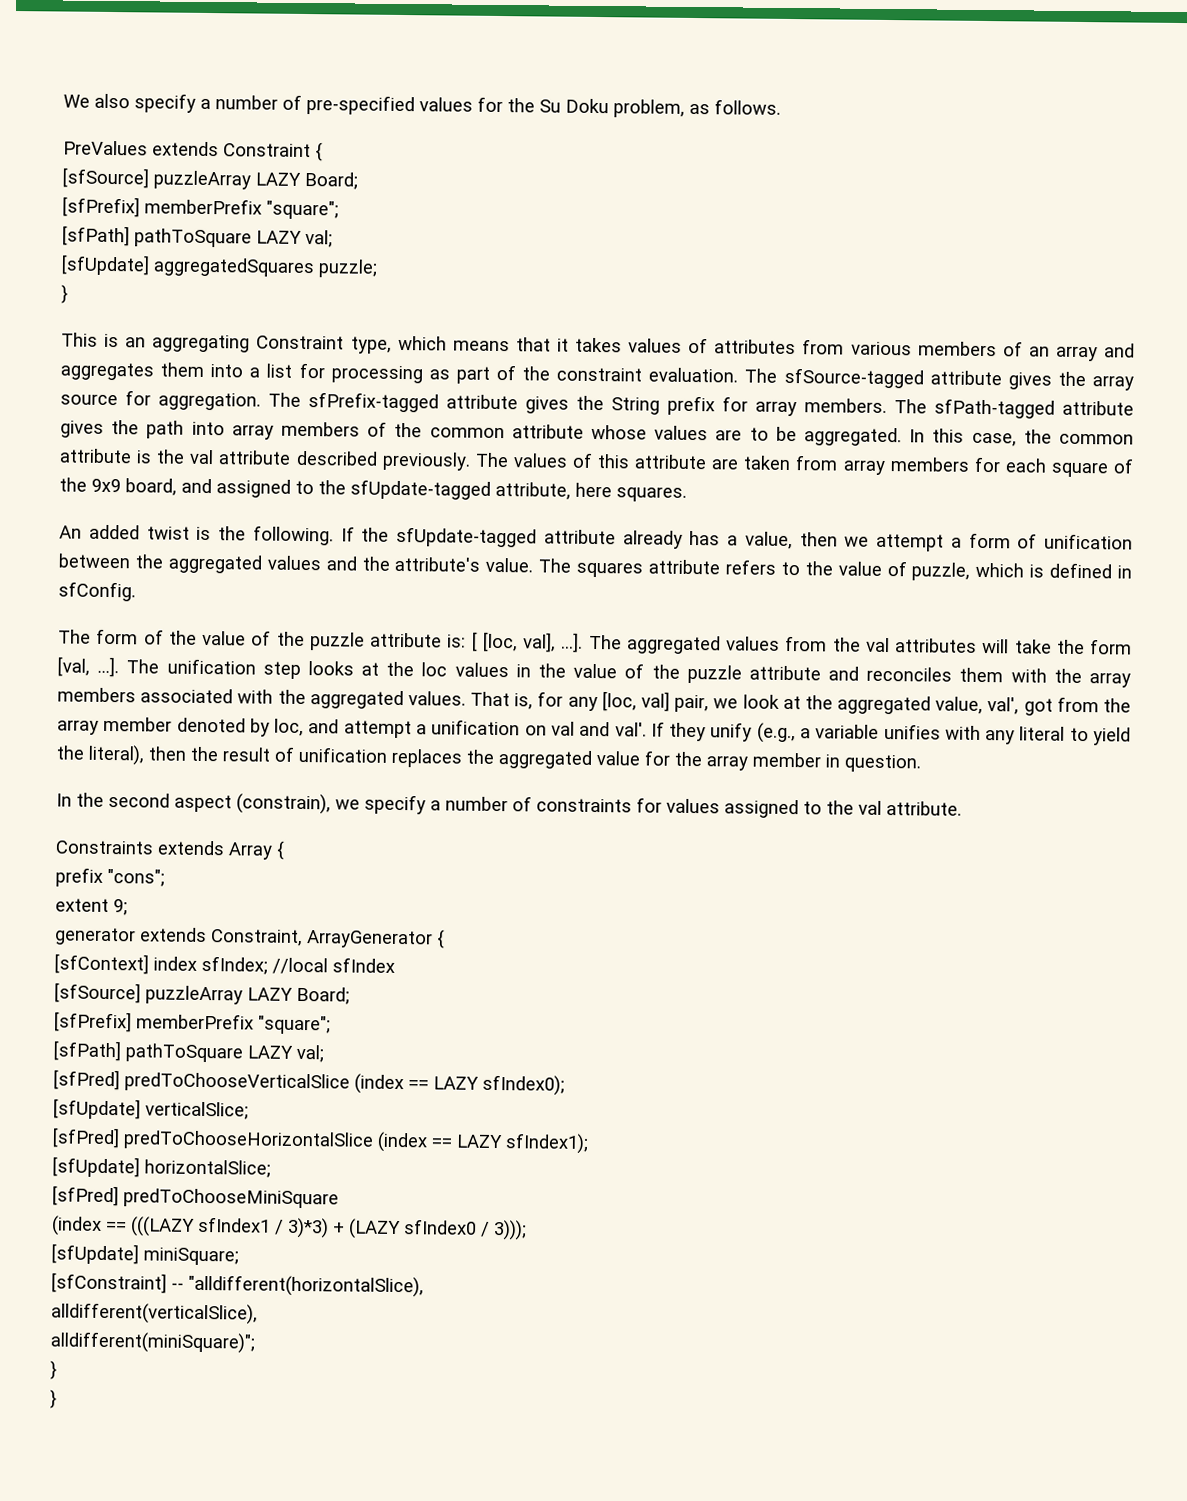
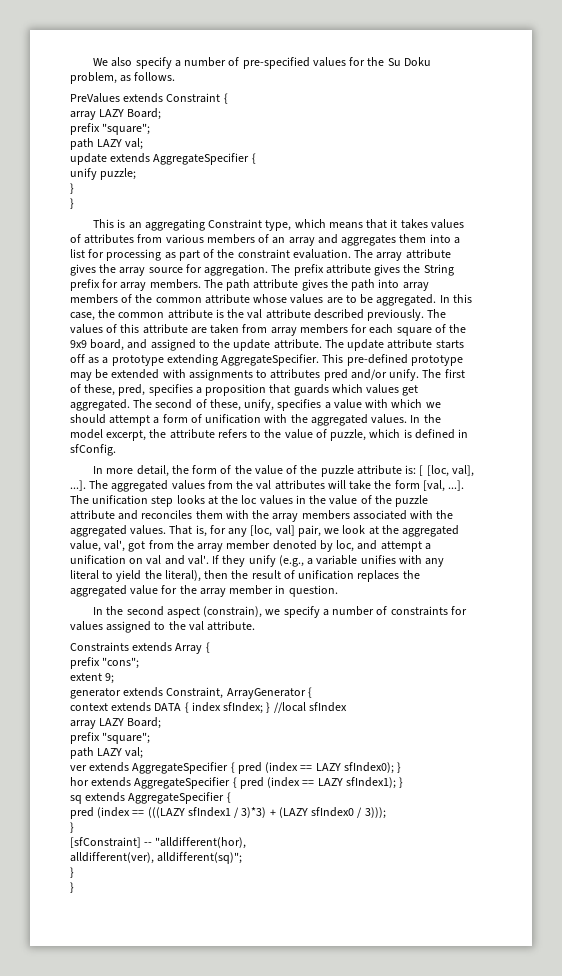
[62,167,358,190] [62,196,339,220] [62,225,333,248] [61,254,315,278] [sfSource] puzzleArray LAZY Board; // [sfPrefix] memberPrefix "square"; // [sfPath] pathToSquare LAZY val; // [sfUpdate] aggregatedSquares -> [70,108,162,120] [70,123,151,135] [70,138,144,150] [70,153,256,165] [70,168,97,180] array LAZY Board; // prefix "square"; // path LAZY val; // update extends AggregateSpecifier { // unify
(68, 294) none -> [70,198,74,209] // }
[783,367,924,389] sfSource-tagged -> [376,252,403,261] array
[308,392,439,413] sfPrefix-tagged -> [293,264,324,276] prefix
[934,398,1055,419] sfPath-tagged -> [226,279,251,291] path
[350,479,687,502] [59,524,870,550] sfUpdate-tagged attribute, here squares. // An added twist is the following. If the sfUpdate-tagged attribute already has a value, then we -> [233,339,464,351] [70,354,463,366] [70,369,465,381] [70,384,419,396] [70,399,441,411] [70,414,106,424] update attribute. The update attribute starts off as a prototype extending AggregateSpecifier. This pre-defined prototype may be extended with assignments to attributes pred and/or unify. The first of these, pred, specifies a proposition that guards which values get aggregated. The second of these, unify, specifies a value with which we should
[58,553,644,578] between the aggregated values and the attribute's value. The squares -> [264,414,441,426] [70,429,167,441] with the aggregated values. In the model excerpt, the
[58,629,91,644] The -> [93,465,189,477] In more detail, the
[54,953,149,975] [sfContext] -> [70,702,189,713] context extends DATA {
(268, 965) none -> [266,702,271,713] }
[54,982,350,1005] [54,1011,331,1035] [53,1040,324,1063] [53,1069,350,1093] [sfSource] puzzleArray LAZY Board; // [sfPrefix] memberPrefix "square"; // [sfPath] pathToSquare LAZY val; // [sfPred] predToChooseVerticalSlice -> [70,717,162,729] [70,732,151,744] [70,747,144,759] [70,762,262,774] array LAZY Board; // prefix "square"; // path LAZY val; // ver extends AggregateSpecifier { pred
[53,1098,249,1120] [52,1127,589,1154] [52,1156,271,1178] [52,1185,339,1209] // [sfUpdate] verticalSlice; // [sfPred] predToChooseHorizontalSlice (index == LAZY sfIndex1); // [sfUpdate] horizontalSlice; // [sfPred] predToChooseMiniSquare // -> [397,762,402,773] [70,777,404,789] [70,792,231,804] [70,807,94,819] } // hor extends AggregateSpecifier { pred (index == LAZY sfIndex1); } // sq extends AggregateSpecifier { // pred
[51,1243,239,1266] [sfUpdate] miniSquare; -> [70,822,74,833] }
[188,1274,424,1298] [51,1302,258,1325] [50,1331,255,1354] "alldifferent(horizontalSlice), // alldifferent(verticalSlice), // alldifferent(miniSquare)"; -> [155,837,247,849] [70,852,243,864] "alldifferent(hor), // alldifferent(ver), alldifferent(sq)";

